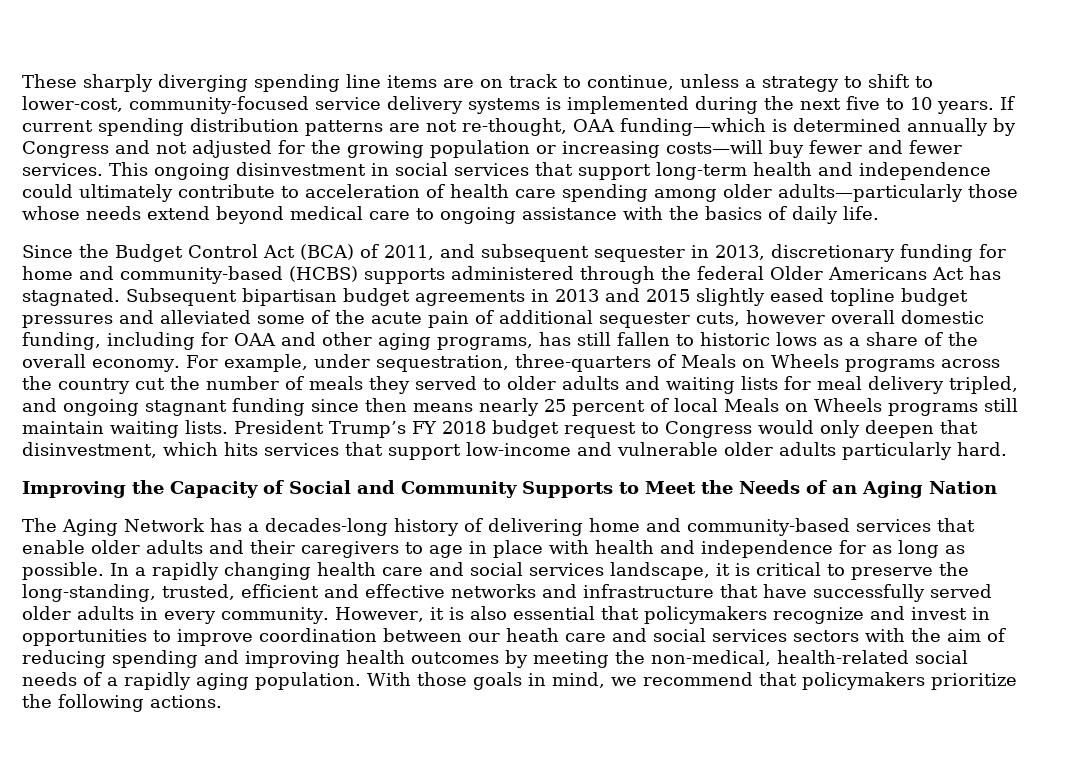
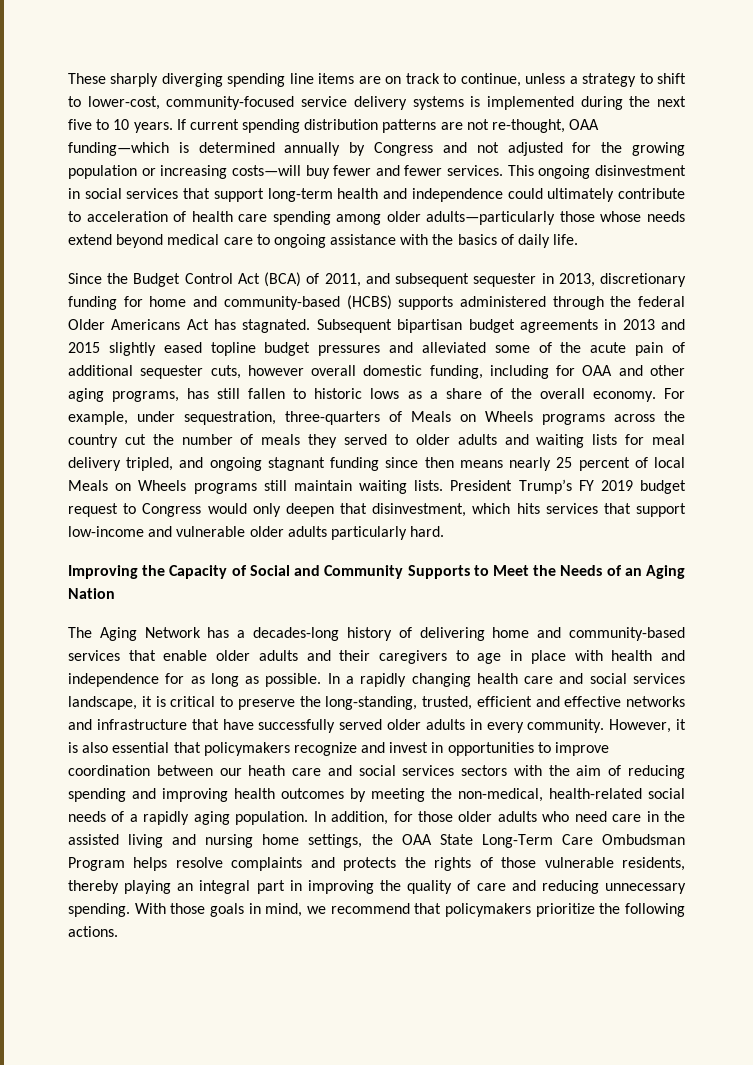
[442,421,486,434] 2018 -> [600,480,633,491] 2019
(361, 681) none -> [313,811,685,825] [68,834,685,848] [68,857,685,871] [68,880,686,894] [68,903,130,917] In addition, for those older adults who need care in the assisted living and nursing home settings, the OAA State Long-Term Care Ombudsman Program helps resolve complaints and protects the rights of those vulnerable residents, thereby playing an integral part in improving the quality of care and reducing unnecessary spending.

